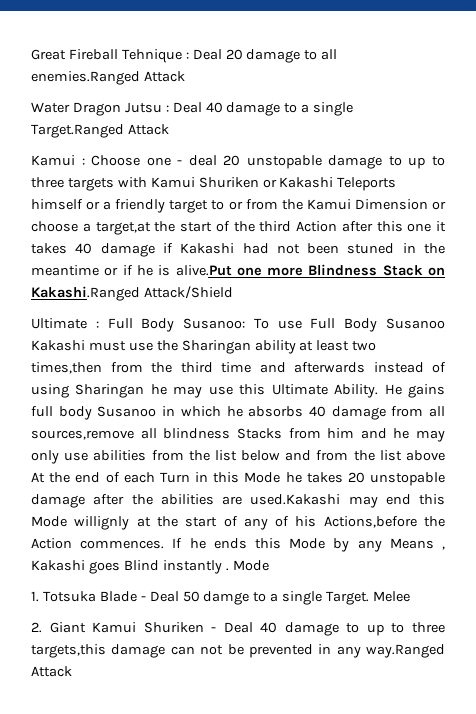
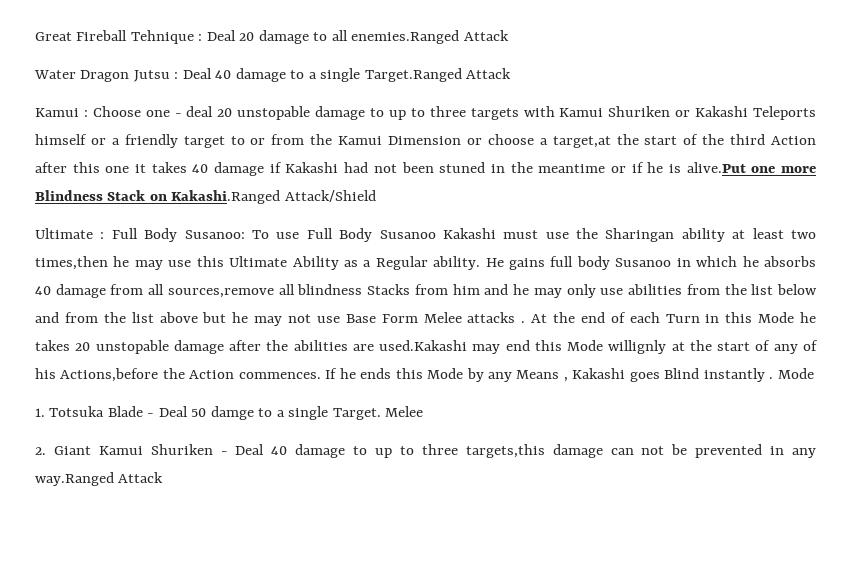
[110,362,446,373] [31,384,145,398] from the third time and afterwards instead of using Sharingan -> (108, 263) none
[334,384,379,398] Ability. -> [292,256,481,270] Ability as a Regular ability.
(446, 455) none -> [202,312,526,326] but he may not use Base Form Melee attacks .

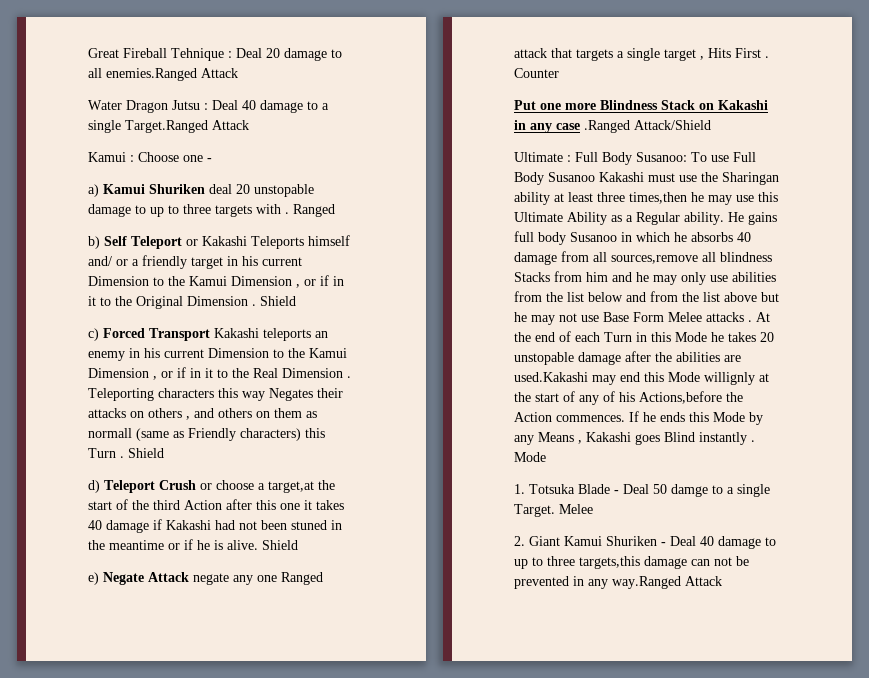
(182, 115) none -> [88,184,205,197] // a) Kamui Shuriken
[559,106,671,117] Kamui Shuriken -> [285,204,335,217] [88,236,182,249] . Ranged // b) Self Teleport
(87, 139) none -> [88,256,112,266] and/
[230,134,461,145] to or from the Kamui Dimension -> [227,256,302,266] [88,275,344,288] [88,296,296,309] [88,328,328,341] [88,348,347,361] [88,367,351,380] [88,388,343,401] [88,408,317,420] [88,428,325,441] [88,448,164,458] [88,480,196,493] in his current Dimension to the Kamui Dimension , or if in it to the Original Dimension . Shield // c) Forced Transport Kakashi teleports an enemy in his current Dimension to the Kamui Dimension , or if in it to the Real Dimension . Teleporting characters this way Negates their attacks on others , and others on them as normall (same as Friendly characters) this Turn . Shield // d) Teleport Crush
[686,162,746,173] alive.Put -> [227,540,298,550] [88,572,323,585] [514,48,769,61] [514,68,559,78] [514,100,536,110] alive. Shield // e) Negate Attack negate any one Ranged attack that targets a single target , Hits First . Counter // Put
[171,190,281,204] Kakashi.Ranged -> [718,100,768,110] [514,120,630,133] Kakashi in any case .Ranged
[791,230,817,239] two -> [597,192,625,202] three

